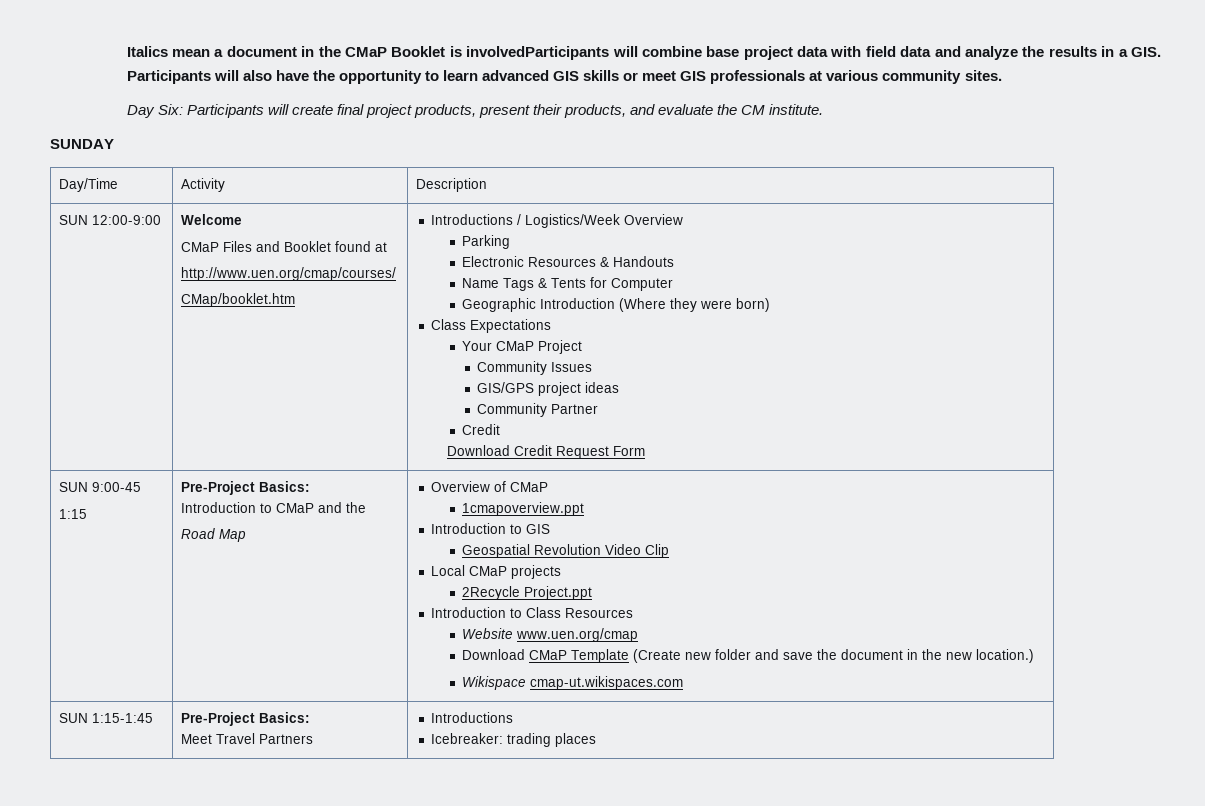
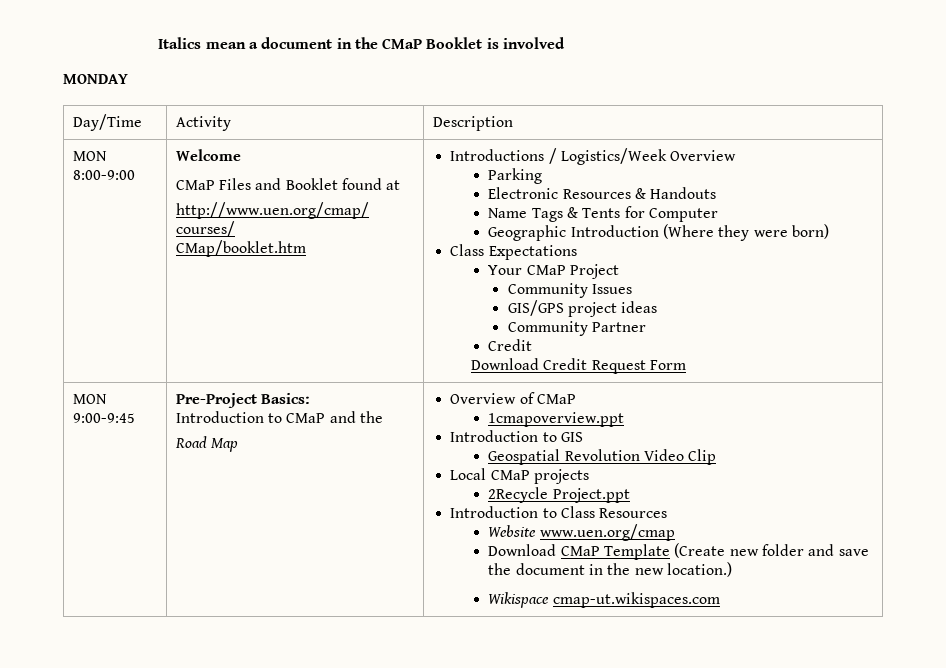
[466,46,1162,60] [126,70,1002,84] [126,104,824,118] [50,139,114,149] involvedParticipants will combine base project data with field data and analyze the results in a GIS. Participants will also have the opportunity to learn advanced GIS skills or meet GIS professionals at various community sites. // Day Six: Participants will create final project products, present their products, and evaluate the CM institute. // SUNDAY -> [503,37,566,49] [63,74,128,84] involved // MONDAY
[59,215,162,225] SUN 12:00-9:00 -> [72,151,107,161] [72,170,135,180] MON 8:00-9:00
[59,482,142,492] [59,509,88,519] SUN 9:00-45 // 1:15 -> [72,394,107,404] [72,413,135,423] MON 9:00-9:45
[59,713,154,723] [181,712,311,726] [181,733,314,744] [431,712,514,723] [431,733,597,747] // SUN 1:15-1:45 | Pre-Project Basics: // Meet Travel Partners | Introductions // Icebreaker: trading places -> (720, 600) none

